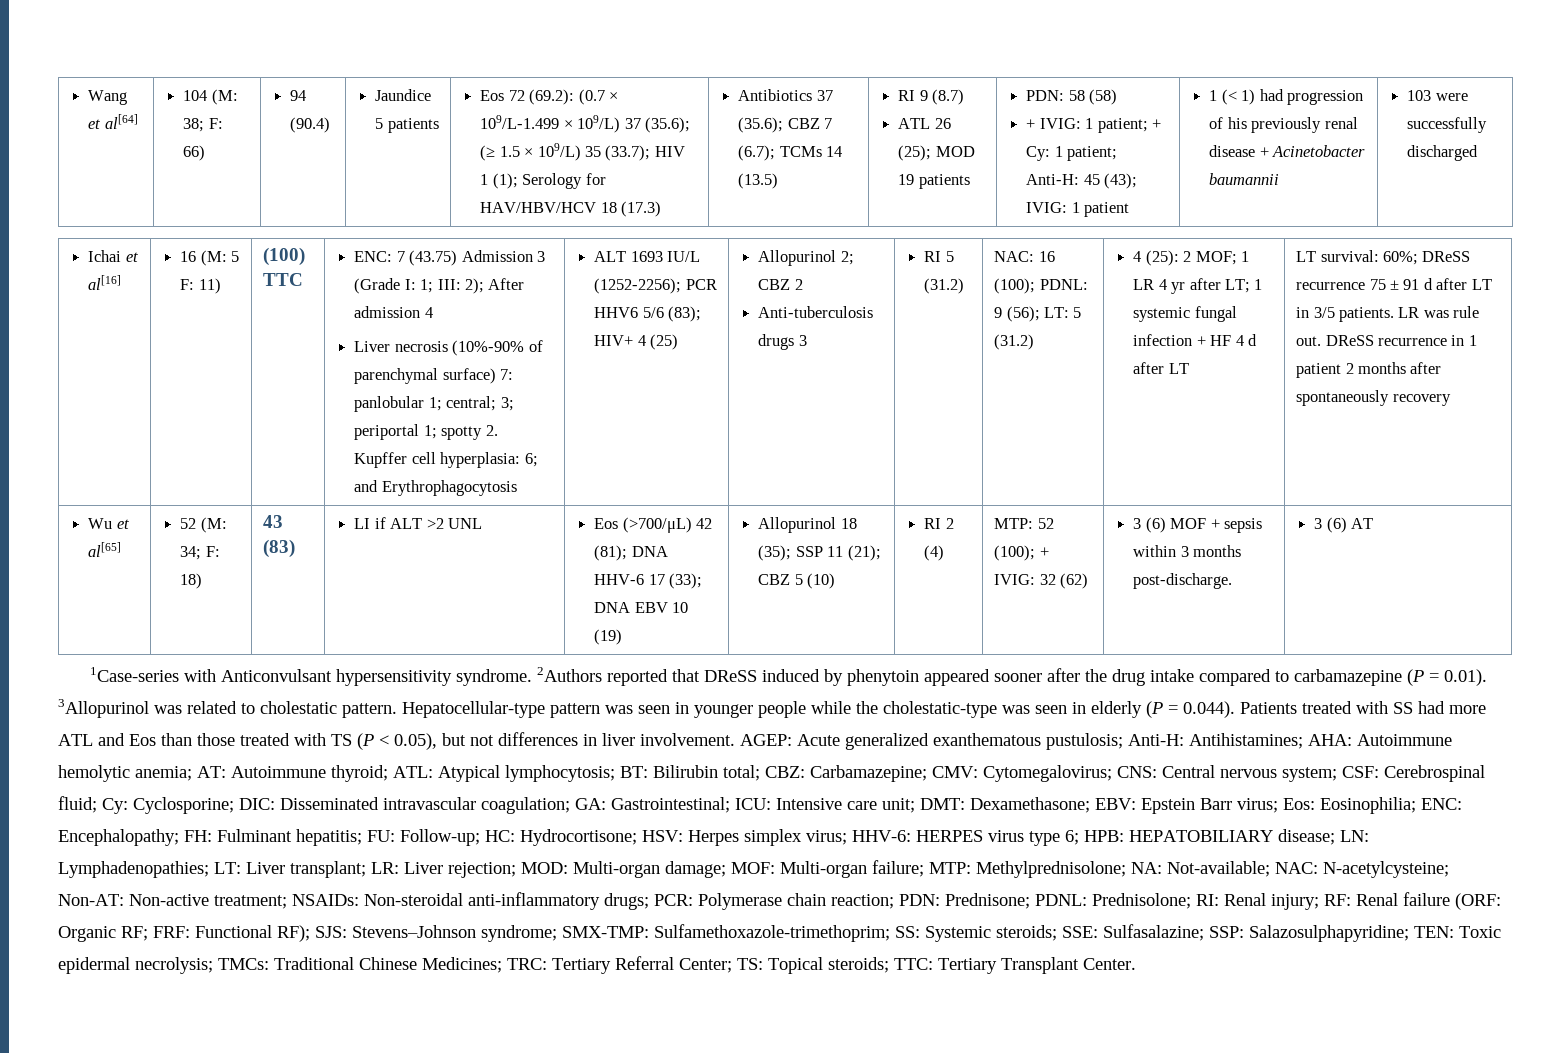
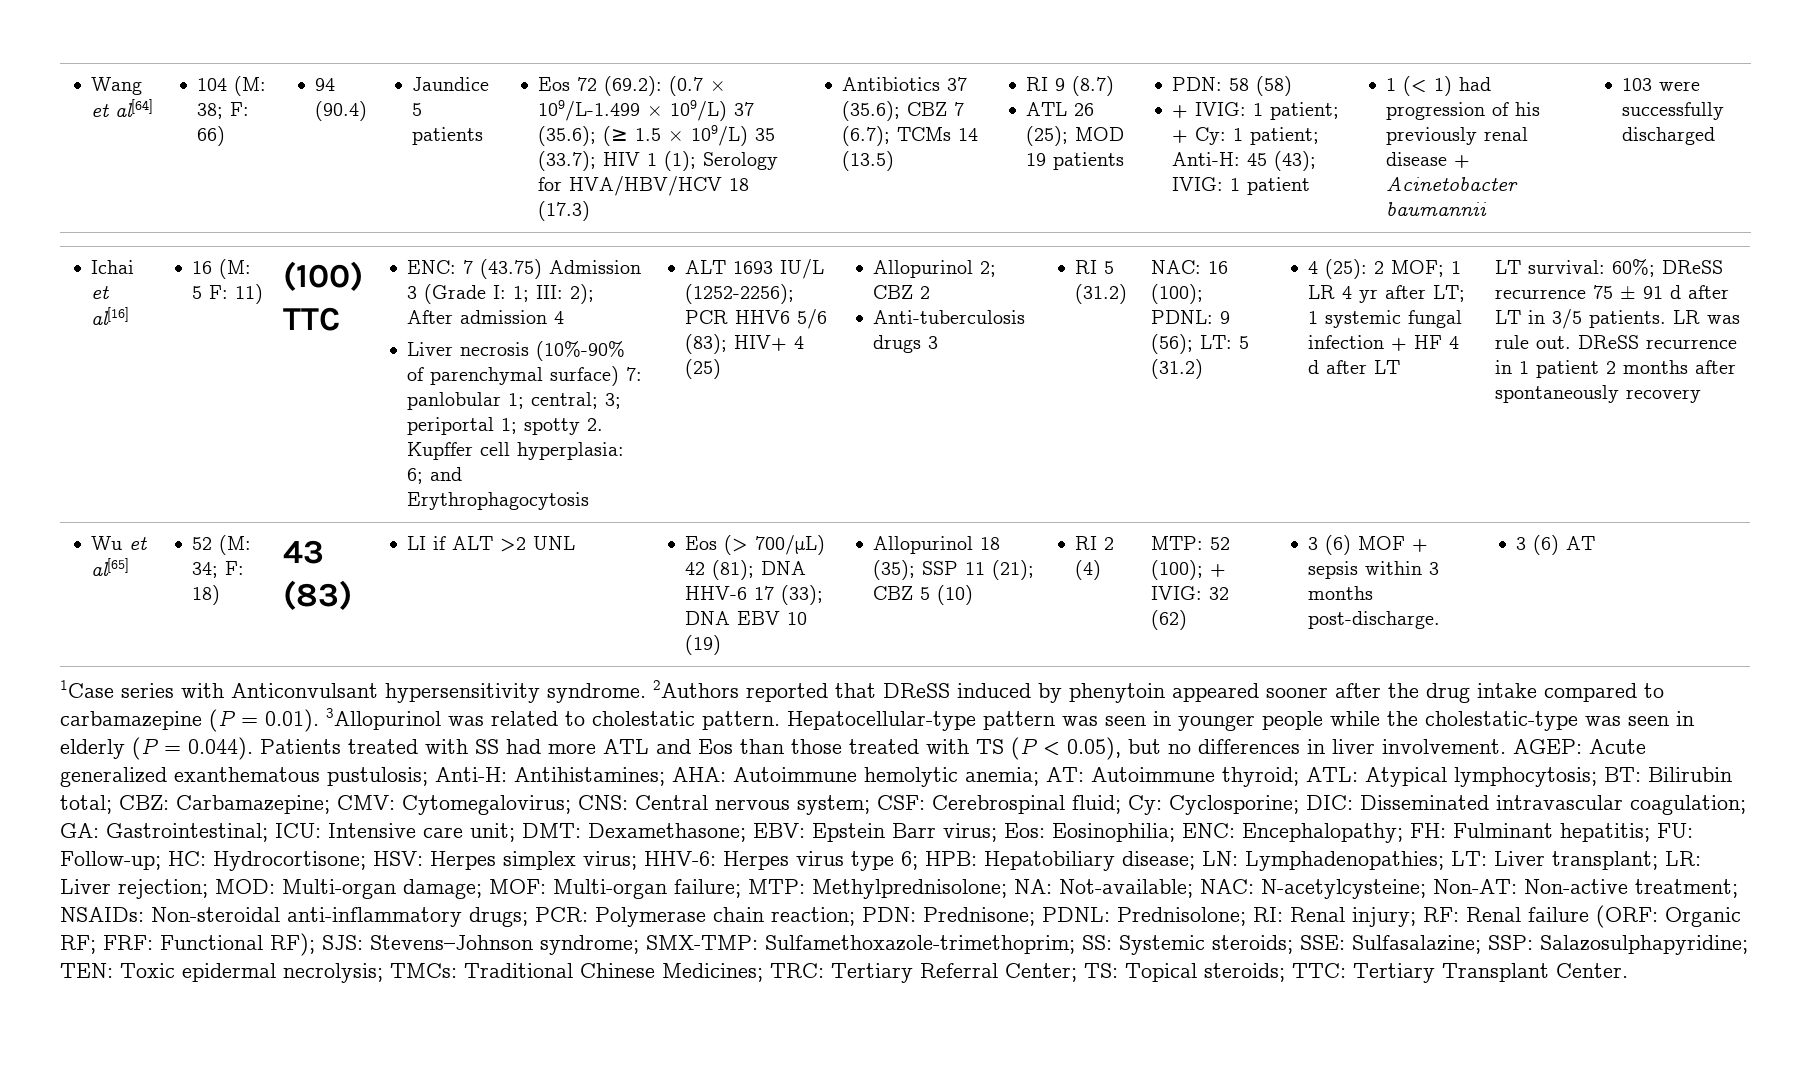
[480,202,597,213] HAV/HBV/HCV -> [569,176,723,196] HVA/HBV/HCV
[622,517,692,533] (>700/μL) -> [724,535,826,555] (> 700/μL)
[90,667,180,682] 1Case-series -> [60,680,174,698] 1Case series
[470,735,494,746] not -> [1168,744,1191,754] no
[916,830,983,842] HERPES -> [723,851,789,870] Herpes
[1129,830,1273,842] HEPATOBILIARY -> [984,851,1115,871] Hepatobiliary

